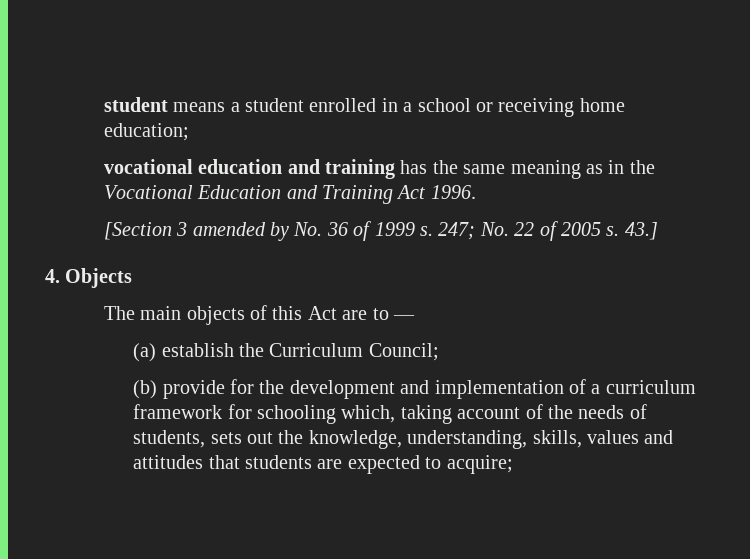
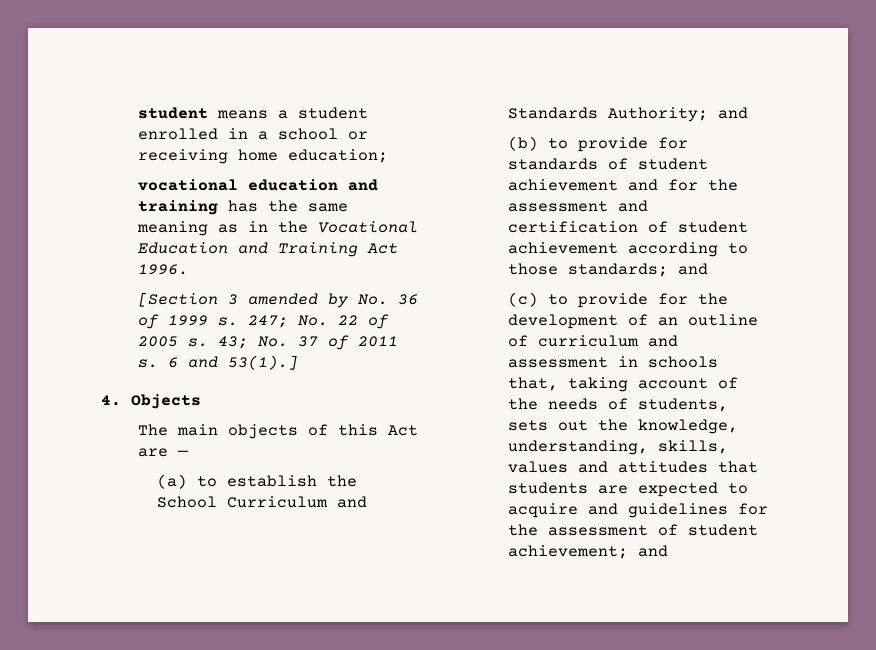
[624,222,658,240] 43.] -> [218,335,399,350] [138,355,299,370] 43; No. 37 of 2011 s. 6 and 53(1).]
[372,308,389,320] to -> (169, 452) none
(157, 352) none -> [196,476,217,487] to
[269,343,439,361] [133,379,696,399] [133,404,396,424] Curriculum Council; // (b) provide for the development and implementation of a curriculum framework for schooling which, -> [156,496,367,508] [507,107,748,122] [507,136,688,152] [507,158,708,170] [507,179,738,191] [507,200,648,212] [507,221,748,233] [507,242,748,257] [507,263,708,277] [507,292,728,308] [507,314,758,329] [507,335,678,347] [507,356,718,368] [507,377,558,391] School Curriculum and Standards Authority; and // (b) to provide for standards of student achievement and for the assessment and certification of student achievement according to those standards; and // (c) to provide for the development of an outline of curriculum and assessment in schools that,
[446,455,513,474] acquire; -> [507,503,768,518] [507,524,758,536] [507,545,668,559] acquire and guidelines for the assessment of student achievement; and

